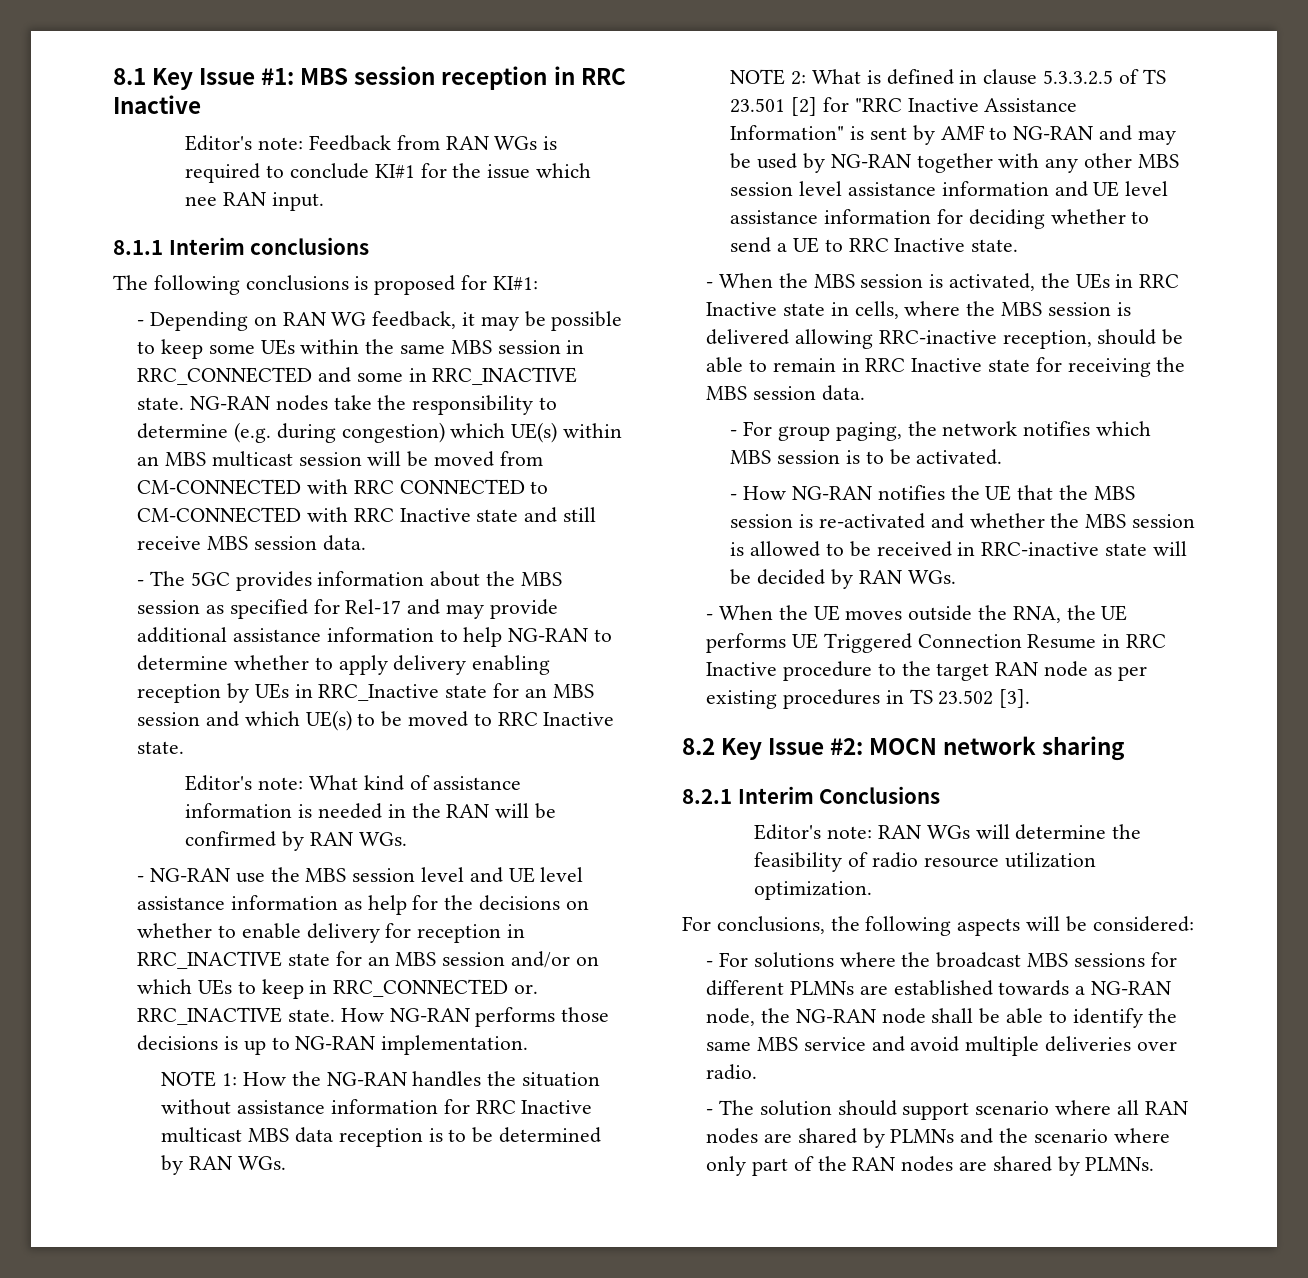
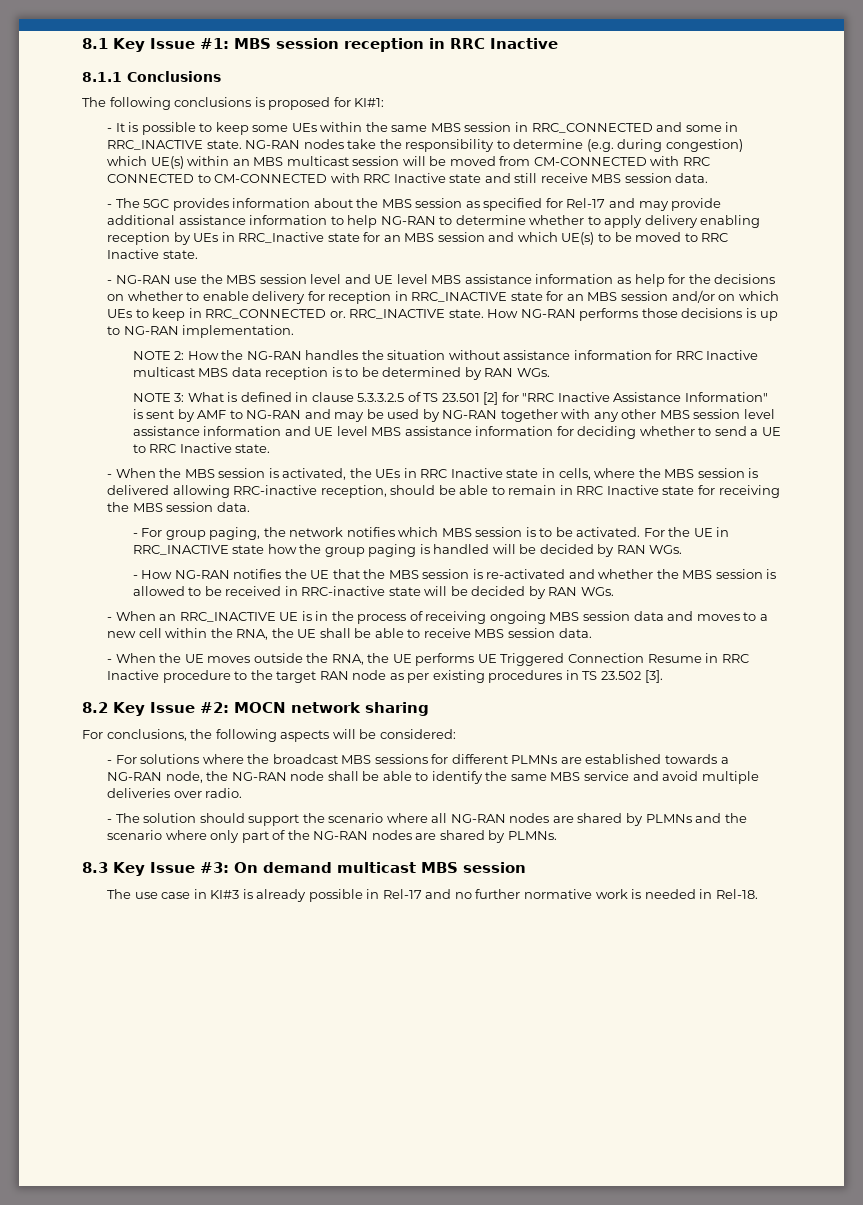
[185,135,558,151] [185,163,592,183] [185,192,325,211] // Editor's note: Feedback from RAN WGs is required to conclude KI#1 for the issue which nee RAN input. -> (558, 43) none
[168,237,370,255] Interim conclusions -> [127,71,221,82] Conclusions
[149,311,546,331] Depending on RAN WG feedback, it may be -> [115,122,139,132] It is
[185,775,522,791] [185,803,557,819] [185,831,407,851] // Editor's note: What kind of assistance information is needed in the RAN will be confirmed by RAN WGs. -> (198, 254) none
(584, 874) none -> [431,275,462,284] MBS
[222,1073,238,1086] 1: -> [174,351,185,360] 2:
[791,71,807,85] 2: -> [174,393,185,402] 3:
(1169, 188) none -> [371,427,402,436] MBS
(1003, 457) none -> [643,527,730,537] [132,544,683,557] For the UE in RRC_INACTIVE state how the group paging is handled will be decided by RAN WGs.
(956, 577) none -> [107,611,768,624] [107,628,592,640] // - When an RRC_INACTIVE UE is in the process of receiving ongoing MBS session data and moves to a new cell within the RNA, the UE shall be able to receive MBS session data.
[682,786,941,804] [754,824,1142,840] [754,852,1096,872] [754,881,873,900] // 8.2.1 Interim Conclusions // Editor's note: RAN WGs will determine the feasibility of radio resource utilization optimization. -> (429, 709) none
(970, 1111) none -> [302,813,325,823] the
[1144,1101,1188,1115] RAN -> [450,814,506,823] NG-RAN
[852,1157,896,1171] RAN -> [313,831,369,840] NG-RAN
(1155, 1164) none -> [82,862,526,876] [107,889,758,902] // 8.3 Key Issue #3: On demand multicast MBS session // The use case in KI#3 is already possible in Rel-17 and no further normative work is needed in Rel-18.

